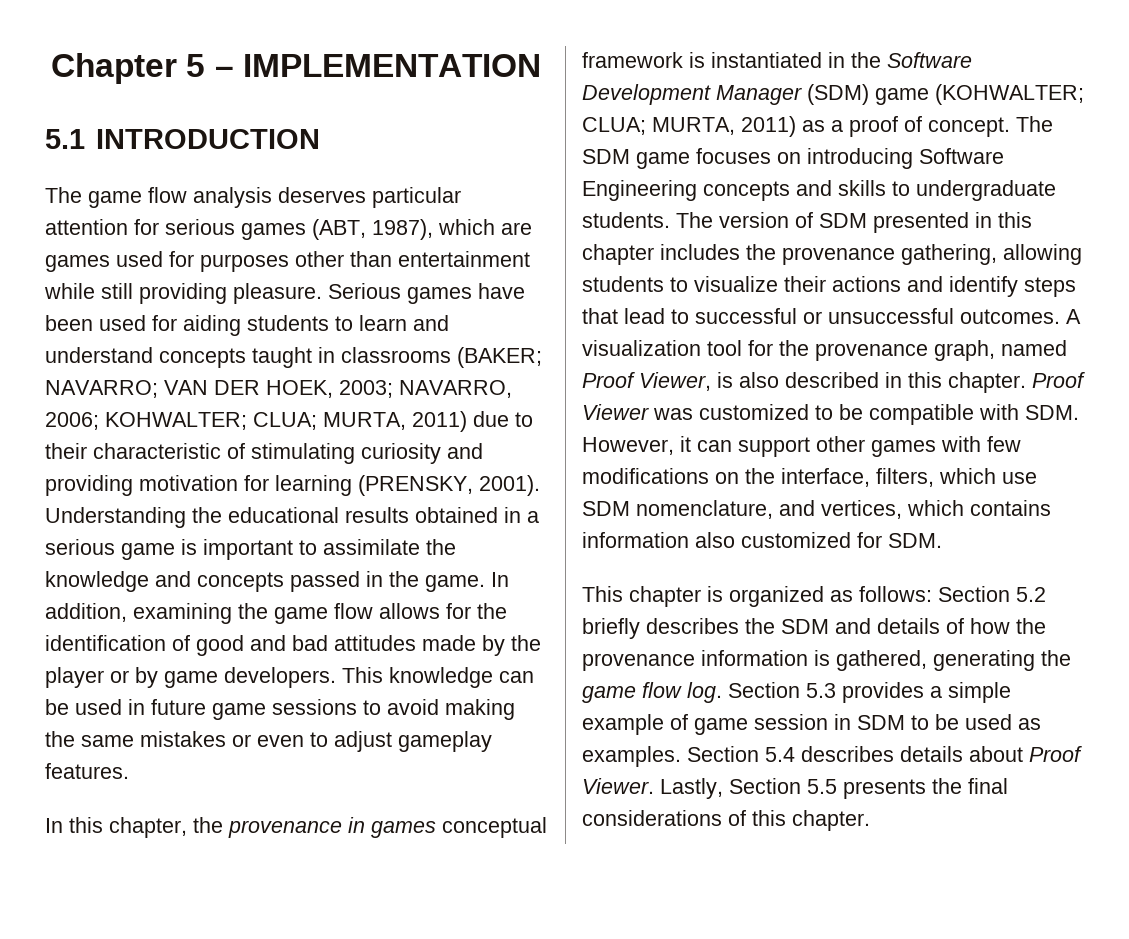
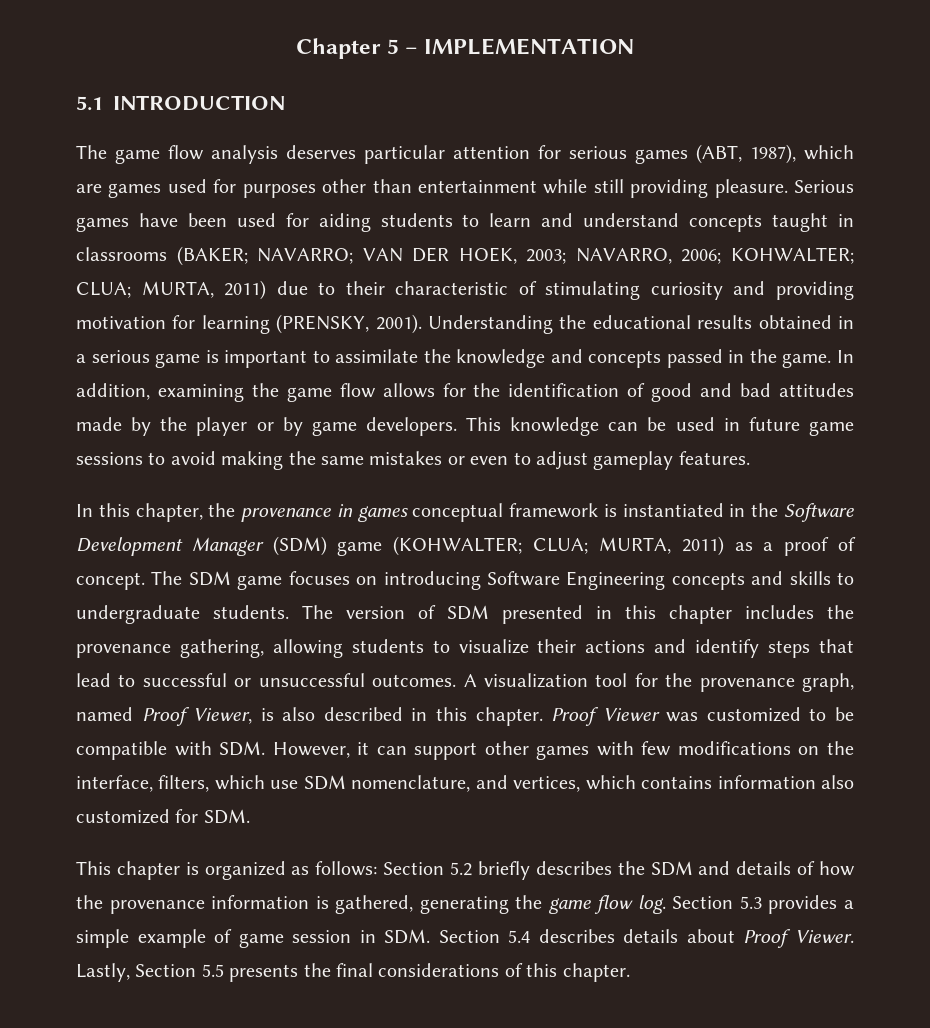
[857,714,1041,730] [582,746,681,767] SDM to be used as examples. -> [384,929,431,944] SDM.

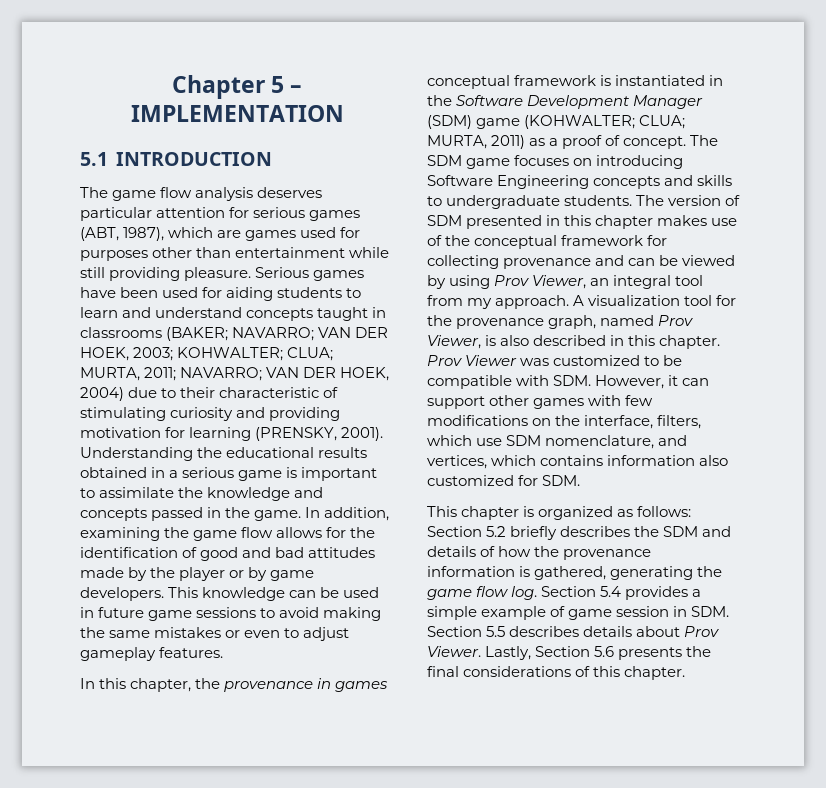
[575,248,722,264] NAVARRO, 2006; -> (174, 354) none
[224,280,267,300] 2011) -> [144,367,390,381] [80,387,124,401] 2011; NAVARRO; VAN DER HOEK, 2004)
[745,605,854,619] [76,639,854,658] [76,673,457,687] includes the provenance gathering, allowing students to visualize their actions and identify steps that lead to successful or unsuccessful outcomes. -> [657,215,738,226] [427,235,668,249] [427,255,736,269] [427,275,704,289] [427,295,570,309] makes use of the conceptual framework for collecting provenance and can be viewed by using Prov Viewer, an integral tool from my approach.
[141,707,190,726] Proof -> [658,315,694,326] Prov
[551,707,600,726] Proof -> [427,355,462,366] Prov
[739,896,762,909] 5.3 -> [600,586,622,597] 5.4
[508,930,531,943] 5.4 -> [486,626,506,637] 5.5
[743,929,792,948] Proof -> [684,626,720,637] Prov
[201,964,224,977] 5.5 -> [594,646,615,657] 5.6

